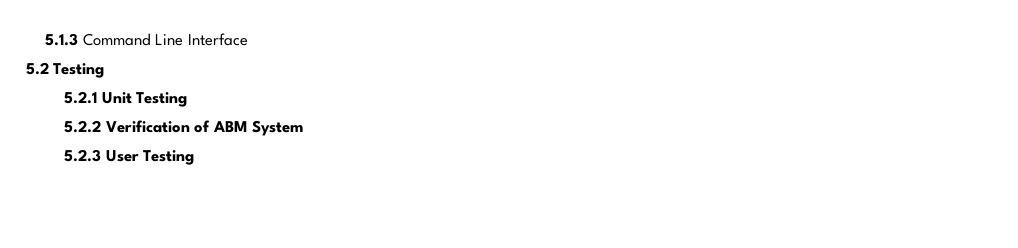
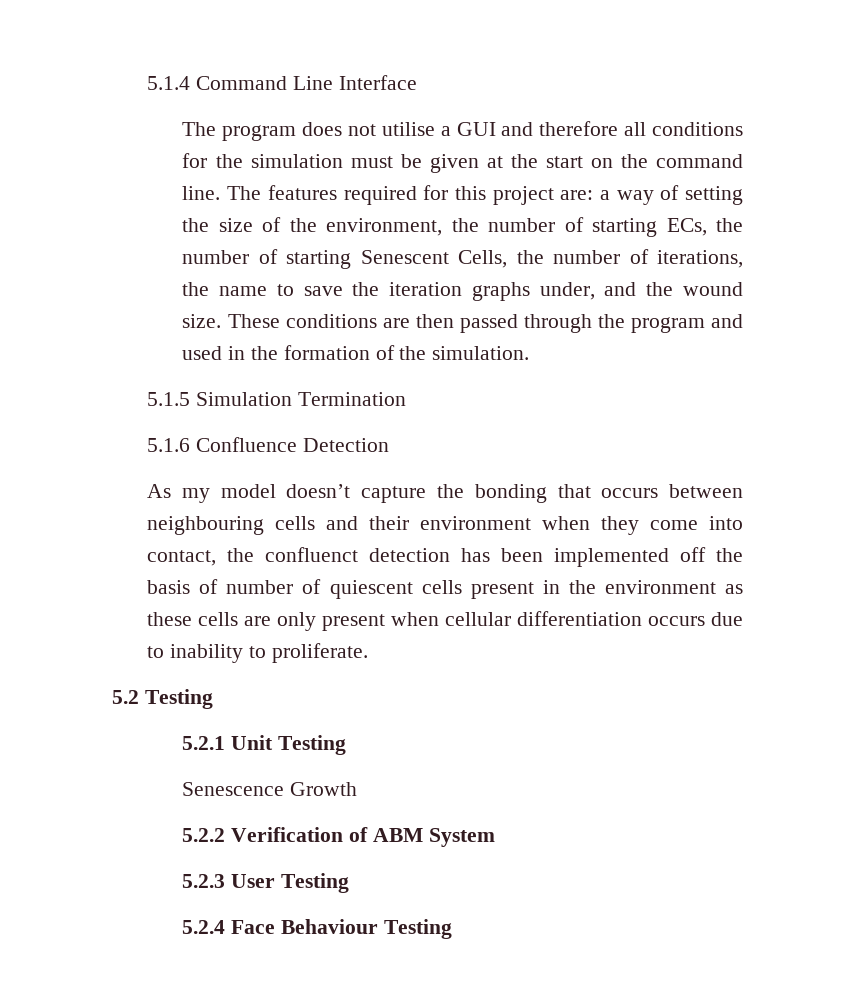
[45,33,79,46] 5.1.3 -> [147,76,191,90] 5.1.4
(248, 39) none -> [182,121,743,141] [182,153,743,173] [182,185,743,205] [182,217,743,237] [182,249,743,269] [182,282,743,301] [182,314,743,333] [182,345,530,360] [147,392,406,406] [147,437,389,452] [147,484,744,503] [147,516,743,535] [147,547,743,567] [147,579,743,599] [147,611,743,631] [147,643,368,663] // The program does not utilise a GUI and therefore all conditions for the simulation must be given at the start on the command line. The features required for this project are: a way of setting the size of the environment, the number of starting ECs, the number of starting Senescent Cells, the number of iterations, the name to save the iteration graphs under, and the wound size. These conditions are then passed through the program and used in the formation of the simulation. // 5.1.5 Simulation Termination // 5.1.6 Confluence Detection // As my model doesn’t capture the bonding that occurs between neighbouring cells and their environment when they come into contact, the confluenct detection has been implemented off the basis of number of quiescent cells present in the environment as these cells are only present when cellular differentiation occurs due to inability to proliferate.
(188, 99) none -> [182,782,358,796] // Senescence Growth
(195, 157) none -> [182,919,452,939] // 5.2.4 Face Behaviour Testing

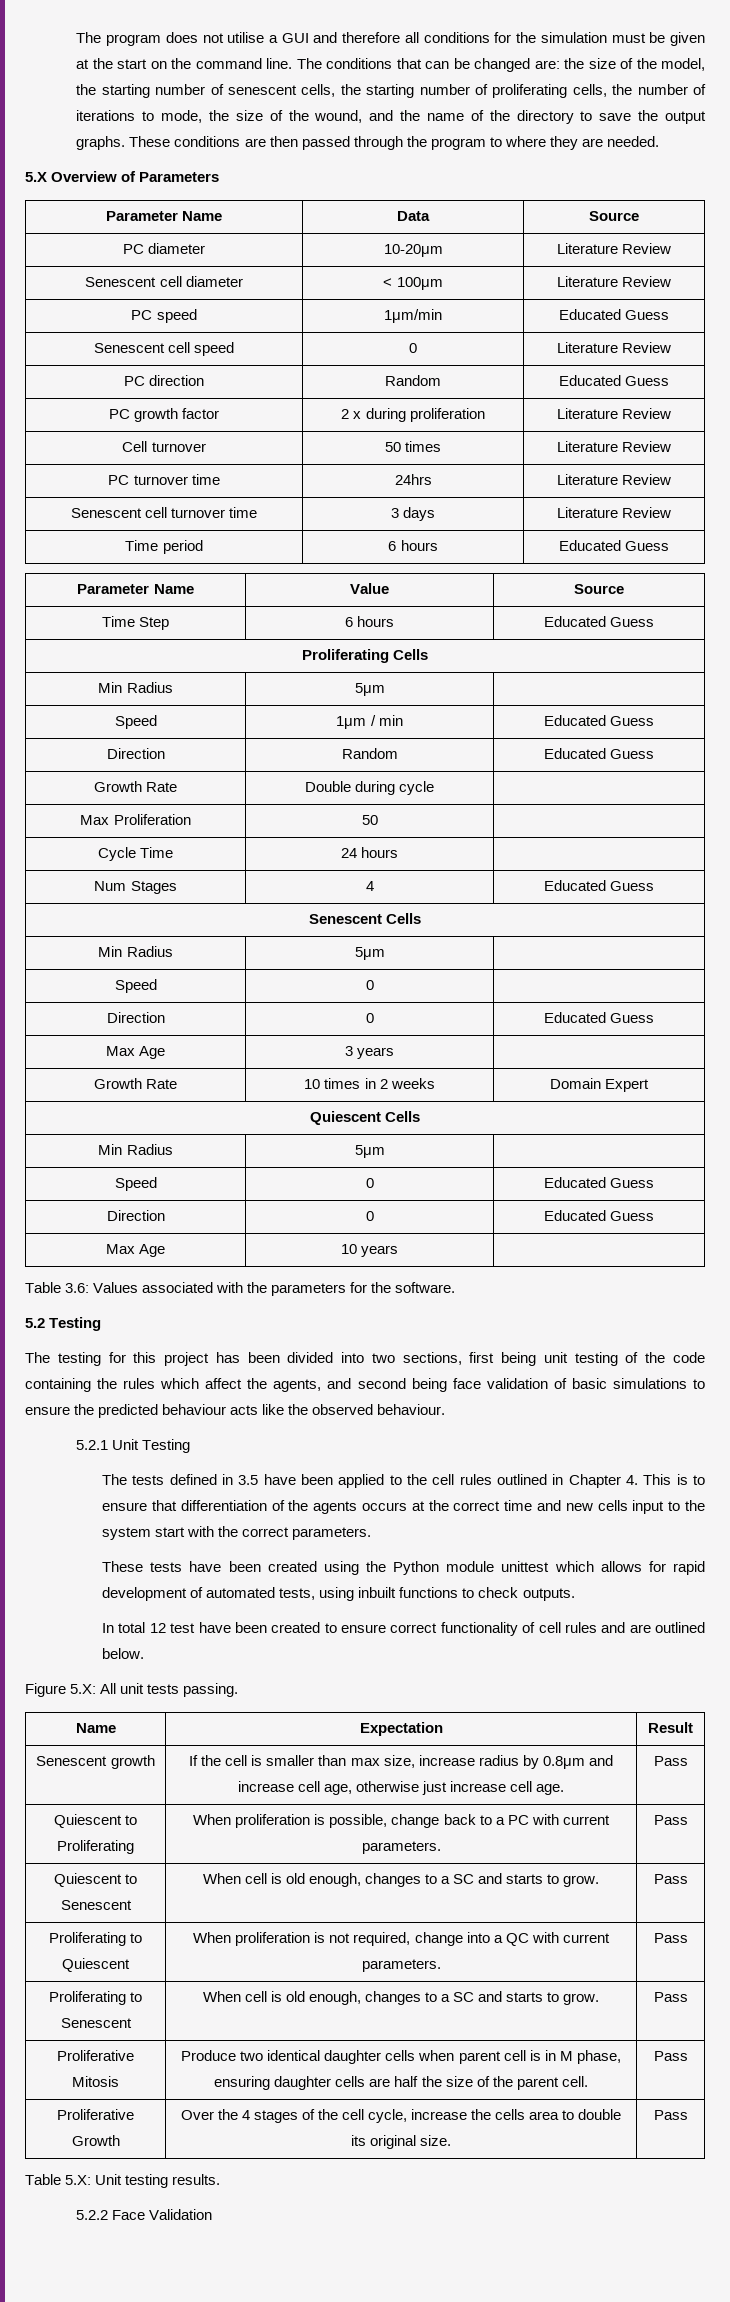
[147,75,417,90] 5.1.4 Command Line Interface // -> (76, 37) none
[267,185,743,205] [182,217,743,237] [182,249,743,269] [182,282,743,301] [182,314,222,328] features required for this project are: a way of setting the size of the environment, the number of starting ECs, the number of starting Senescent Cells, the number of iterations, the name to save the iteration graphs under, and the wound size. -> [326,58,705,72] [76,84,706,98] [76,110,706,124] [76,136,126,150] conditions that can be changed are: the size of the model, the starting number of senescent cells, the starting number of proliferating cells, the number of iterations to mode, the size of the wound, and the name of the directory to save the output graphs.
[711,314,743,328] [182,345,530,360] [147,392,406,406] [147,437,389,452] [147,484,744,503] [147,516,743,535] [147,547,743,567] [147,579,743,599] [147,611,743,631] [147,643,368,663] [112,689,213,709] [182,735,347,755] [182,782,358,796] [182,827,495,847] [182,873,350,893] [182,919,452,939] and used in the formation of the simulation. // 5.1.5 Simulation Termination // 5.1.6 Confluence Detection // As my model doesn’t capture the bonding that occurs between neighbouring cells and their environment when they come into contact, the confluenct detection has been implemented off the basis of number of quiescent cells present in the environment as these cells are only present when cellular differentiation occurs due to inability to proliferate. // 5.2 Testing // 5.2.1 Unit Testing // Senescence Growth // 5.2.2 Verification of ABM System // 5.2.3 User Testing // 5.2.4 Face Behaviour Testing -> [489,136,660,150] [25,171,220,182] [105,211,223,221] [396,211,430,221] [589,211,639,221] [122,243,206,254] [383,244,443,257] [556,243,672,254] [85,276,243,287] [383,277,443,290] [556,276,672,287] [131,309,197,323] [383,309,442,323] [558,309,670,320] [93,342,235,356] [408,343,417,353] [556,342,672,353] [123,375,205,386] [384,375,441,386] [558,375,670,386] [108,408,220,422] [341,408,485,422] [556,408,672,419] [122,441,206,452] [384,441,442,452] [556,441,672,452] [108,474,220,485] [394,474,432,485] [556,474,672,485] [70,507,258,518] [390,507,436,521] [556,507,672,518] [125,540,203,554] [388,540,438,551] [558,540,670,551] [77,584,194,594] [349,583,389,594] [574,584,624,594] [101,616,170,630] [344,616,395,627] [543,616,655,627] [301,649,429,663] [98,682,173,693] [354,683,385,696] [114,715,157,729] [336,715,403,729] [543,715,655,726] [106,748,165,759] [341,748,398,759] [543,748,655,759] [93,781,178,792] [304,781,435,795] [80,814,191,825] [361,815,378,825] [97,847,174,861] [340,847,399,858] [94,881,177,894] [365,881,374,891] [543,880,655,891] [308,913,422,924] [98,946,173,957] [354,947,385,960] [114,979,157,993] [365,980,374,990] [106,1012,165,1023] [365,1013,374,1023] [543,1012,655,1023] [105,1046,166,1059] [344,1046,395,1059] [93,1078,178,1089] [304,1078,435,1089] [549,1078,650,1092] [309,1111,421,1125] [98,1144,173,1155] [354,1145,385,1158] [114,1177,157,1191] [365,1178,374,1188] [543,1177,655,1188] [106,1210,165,1221] [365,1211,374,1221] [543,1210,655,1221] [105,1244,166,1257] [340,1244,399,1257] [25,1282,456,1296] [25,1317,102,1331] [25,1352,705,1366] [25,1378,706,1392] [25,1404,446,1418] [76,1439,191,1453] [102,1474,705,1488] [102,1500,706,1514] [102,1526,372,1540] [102,1561,705,1575] [102,1587,575,1601] [102,1622,706,1636] [102,1648,145,1659] [25,1683,239,1697] [75,1723,116,1733] [359,1722,443,1736] [648,1722,693,1733] [36,1755,155,1769] [189,1755,613,1769] [237,1781,565,1795] [653,1756,688,1766] [53,1814,138,1828] [57,1840,134,1854] [193,1814,610,1828] [361,1841,441,1854] [653,1815,688,1825] [53,1873,138,1887] [60,1900,132,1910] [202,1873,600,1887] [653,1874,688,1884] [48,1932,143,1946] [62,1958,130,1972] [193,1932,610,1946] [361,1959,441,1972] [653,1933,688,1943] [48,1991,143,2005] [60,2018,132,2028] [202,1991,600,2005] [653,1992,688,2002] [57,2050,134,2061] [72,2076,119,2087] [181,2050,621,2064] [214,2076,588,2090] [653,2051,688,2061] [57,2109,134,2120] [71,2135,120,2146] [180,2109,622,2123] [350,2135,452,2149] [653,2110,688,2120] [25,2174,221,2188] [76,2209,213,2220] to where they are needed. // 5.X Overview of Parameters // Parameter Name | Data | Source // PC diameter | 10-20μm | Literature Review // Senescent cell diameter | < 100μm | Literature Review // PC speed | 1μm/min | Educated Guess // Senescent cell speed | 0 | Literature Review // PC direction | Random | Educated Guess // PC growth factor | 2 x during proliferation | Literature Review // Cell turnover | 50 times | Literature Review // PC turnover time | 24hrs | Literature Review // Senescent cell turnover time | 3 days | Literature Review // Time period | 6 hours | Educated Guess // Parameter Name | Value | Source // Time Step | 6 hours | Educated Guess // Proliferating Cells // Min Radius | 5μm | // Speed | 1μm / min | Educated Guess // Direction | Random | Educated Guess // Growth Rate | Double during cycle | // Max Proliferation | 50 | // Cycle Time | 24 hours | // Num Stages | 4 | Educated Guess // Senescent Cells // Min Radius | 5μm | // Speed | 0 | // Direction | 0 | Educated Guess // Max Age | 3 years | // Growth Rate | 10 times in 2 weeks | Domain Expert // Quiescent Cells // Min Radius | 5μm | // Speed | 0 | Educated Guess // Direction | 0 | Educated Guess // Max Age | 10 years | // Table 3.6: Values associated with the parameters for the software. // 5.2 Testing // The testing for this project has been divided into two sections, first being unit testing of the code containing the rules which affect the agents, and second being face validation of basic simulations to ensure the predicted behaviour acts like the observed behaviour. // 5.2.1 Unit Testing // The tests defined in 3.5 have been applied to the cell rules outlined in Chapter 4. This is to ensure that differentiation of the agents occurs at the correct time and new cells input to the system start with the correct parameters. // These tests have been created using the Python module unittest which allows for rapid development of automated tests, using inbuilt functions to check outputs. // In total 12 test have been created to ensure correct functionality of cell rules and are outlined below. // Figure 5.X: All unit tests passing. // Name | Expectation | Result // Senescent growth | If the cell is smaller than max size, increase radius by 0.8μm and increase cell age, otherwise just increase cell age. | Pass // Quiescent to Proliferating | When proliferation is possible, change back to a PC with current parameters. | Pass // Quiescent to Senescent | When cell is old enough, changes to a SC and starts to grow. | Pass // Proliferating to Quiescent | When proliferation is not required, change into a QC with current parameters. | Pass // Proliferating to Senescent | When cell is old enough, changes to a SC and starts to grow. | Pass // Proliferative Mitosis | Produce two identical daughter cells when parent cell is in M phase, ensuring daughter cells are half the size of the parent cell. | Pass // Proliferative Growth | Over the 4 stages of the cell cycle, increase the cells area to double its original size. | Pass // Table 5.X: Unit testing results. // 5.2.2 Face Validation

